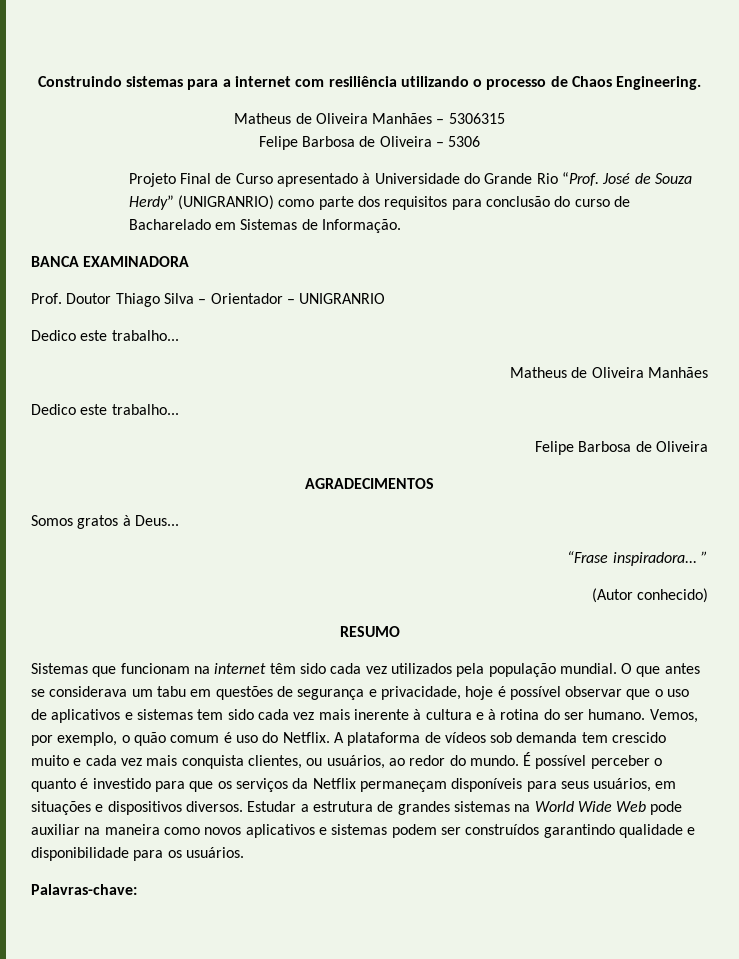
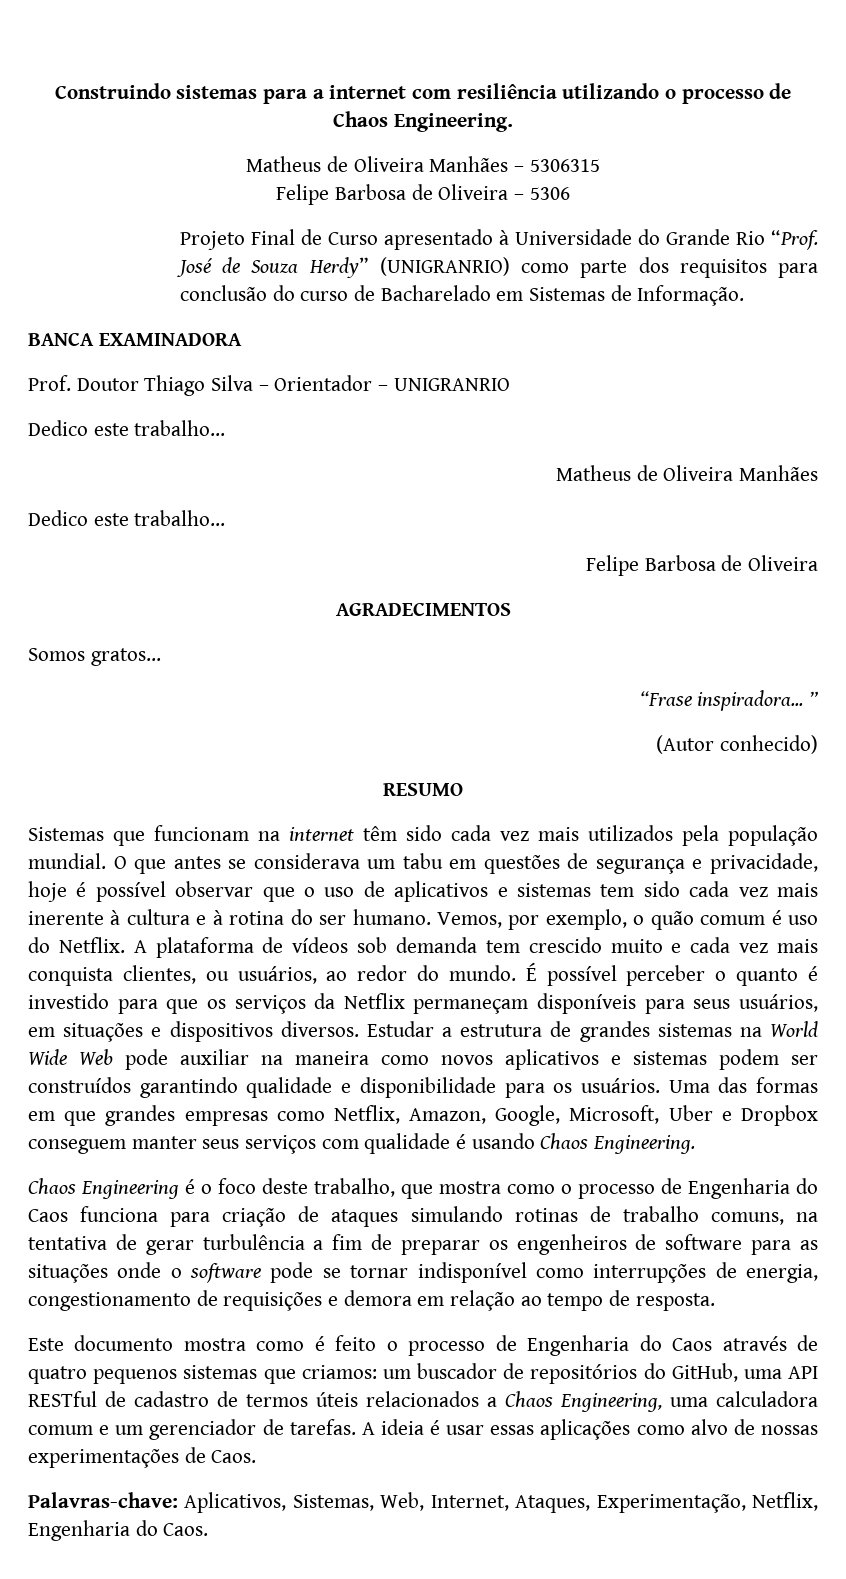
[77,515,179,529] gratos à Deus... -> [90,648,161,666] gratos...
(387, 670) none -> [538,827,579,841] mais
[31,884,137,895] // Palavras-chave: -> [668,1077,819,1093] [28,1105,818,1126] [28,1133,696,1154] [28,1178,818,1199] [28,1206,818,1227] [28,1234,818,1255] [28,1262,819,1283] [28,1290,715,1311] [28,1335,818,1356] [28,1363,818,1384] [28,1391,818,1412] [28,1419,818,1440] [28,1447,257,1468] [28,1492,819,1513] [28,1520,209,1541] Uma das formas em que grandes empresas como Netflix, Amazon, Google, Microsoft, Uber e Dropbox conseguem manter seus serviços com qualidade é usando Chaos Engineering. // Chaos Engineering é o foco deste trabalho, que mostra como o processo de Engenharia do Caos funciona para criação de ataques simulando rotinas de trabalho comuns, na tentativa de gerar turbulência a fim de preparar os engenheiros de software para as situações onde o software pode se tornar indisponível como interrupções de energia, congestionamento de requisições e demora em relação ao tempo de resposta. // Este documento mostra como é feito o processo de Engenharia do Caos através de quatro pequenos sistemas que criamos: um buscador de repositórios do GitHub, uma API RESTful de cadastro de termos úteis relacionados a Chaos Engineering, uma calculadora comum e um gerenciador de tarefas. A ideia é usar essas aplicações como alvo de nossas experimentações de Caos. // Palavras-chave: Aplicativos, Sistemas, Web, Internet, Ataques, Experimentação, Netflix, Engenharia do Caos.

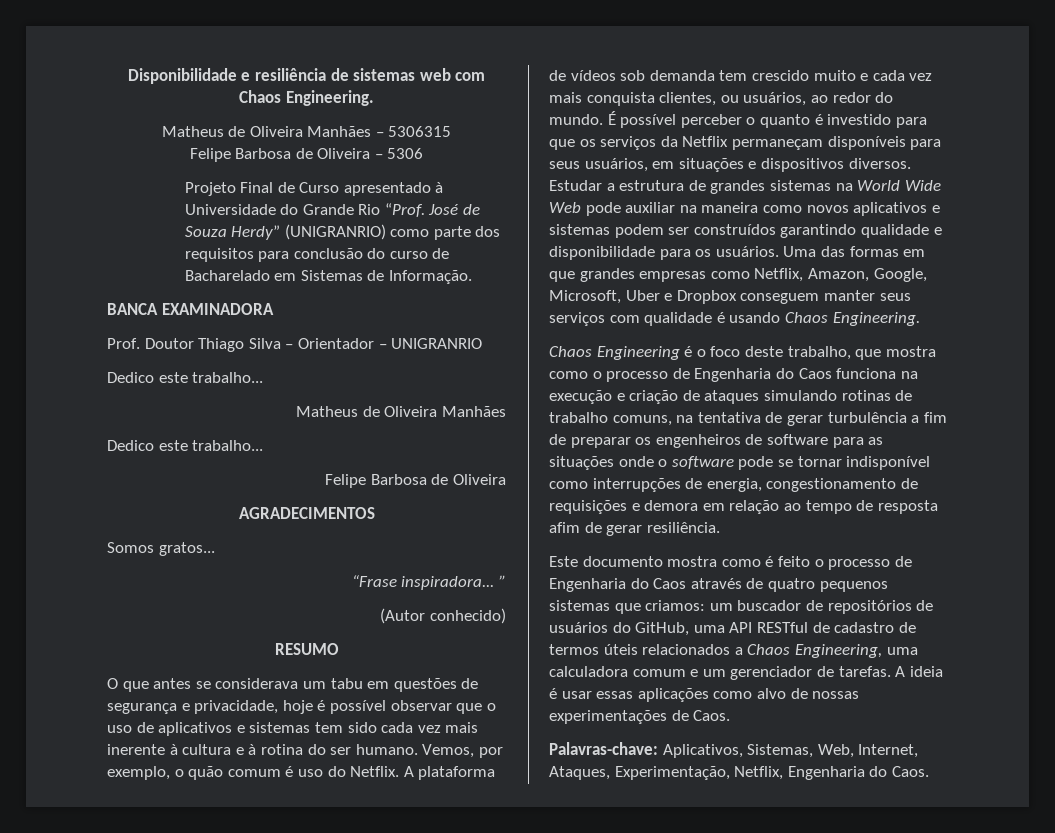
[54,83,792,104] Construindo sistemas para a internet com resiliência utilizando o processo de -> [127,68,486,84] Disponibilidade e resiliência de sistemas web com
[28,825,818,846] [28,853,106,869] Sistemas que funcionam na internet têm sido cada vez mais utilizados pela população mundial. -> (339, 649) none
[170,1212,211,1227] para -> [900,371,918,379] [549,390,625,404] na execução e
[635,1293,715,1311] resposta. -> [877,500,938,514] [549,522,720,536] resposta afim de gerar resiliência.
(638, 1374) none -> [916,600,934,611] [549,622,608,633] de usuários

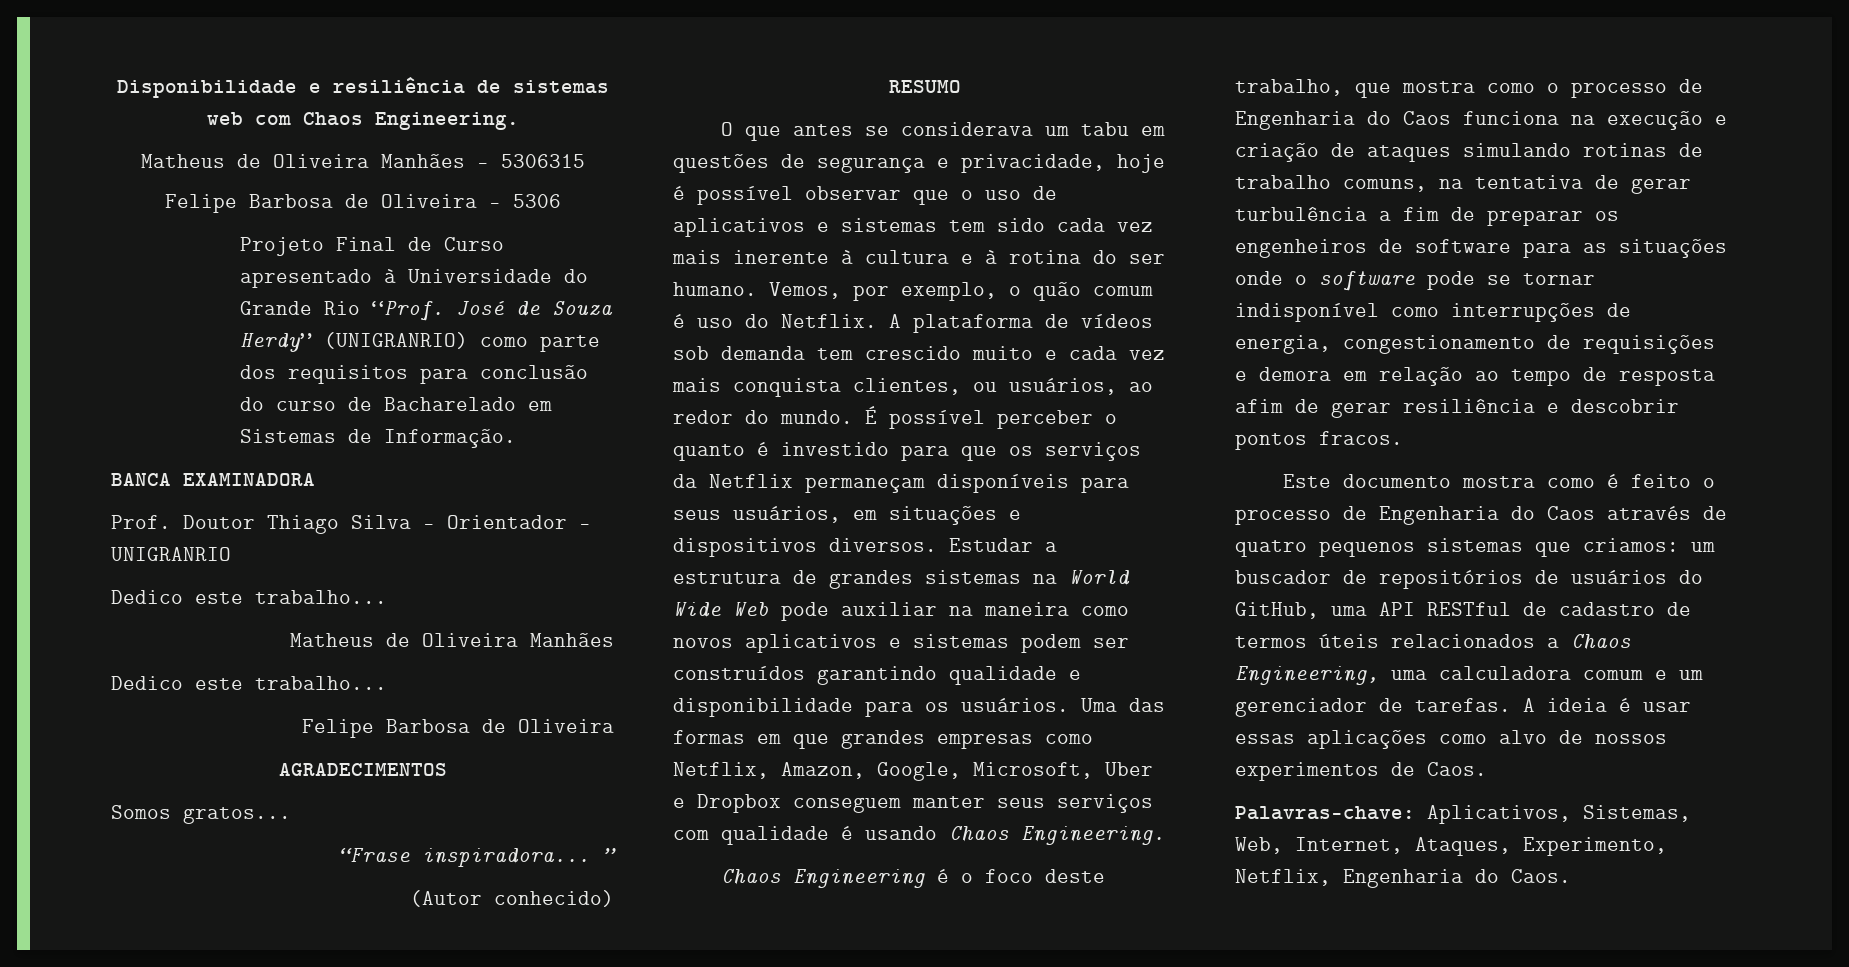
[646,522,720,533] resiliência. -> [1403,398,1679,413] [1235,431,1403,450] resiliência e descobrir pontos fracos.
[812,691,860,699] [549,710,667,724] nossas experimentações -> [1595,734,1667,744] [1235,762,1379,781] nossos experimentos
[614,766,730,780] Experimentação, -> [1523,837,1667,856] Experimento,

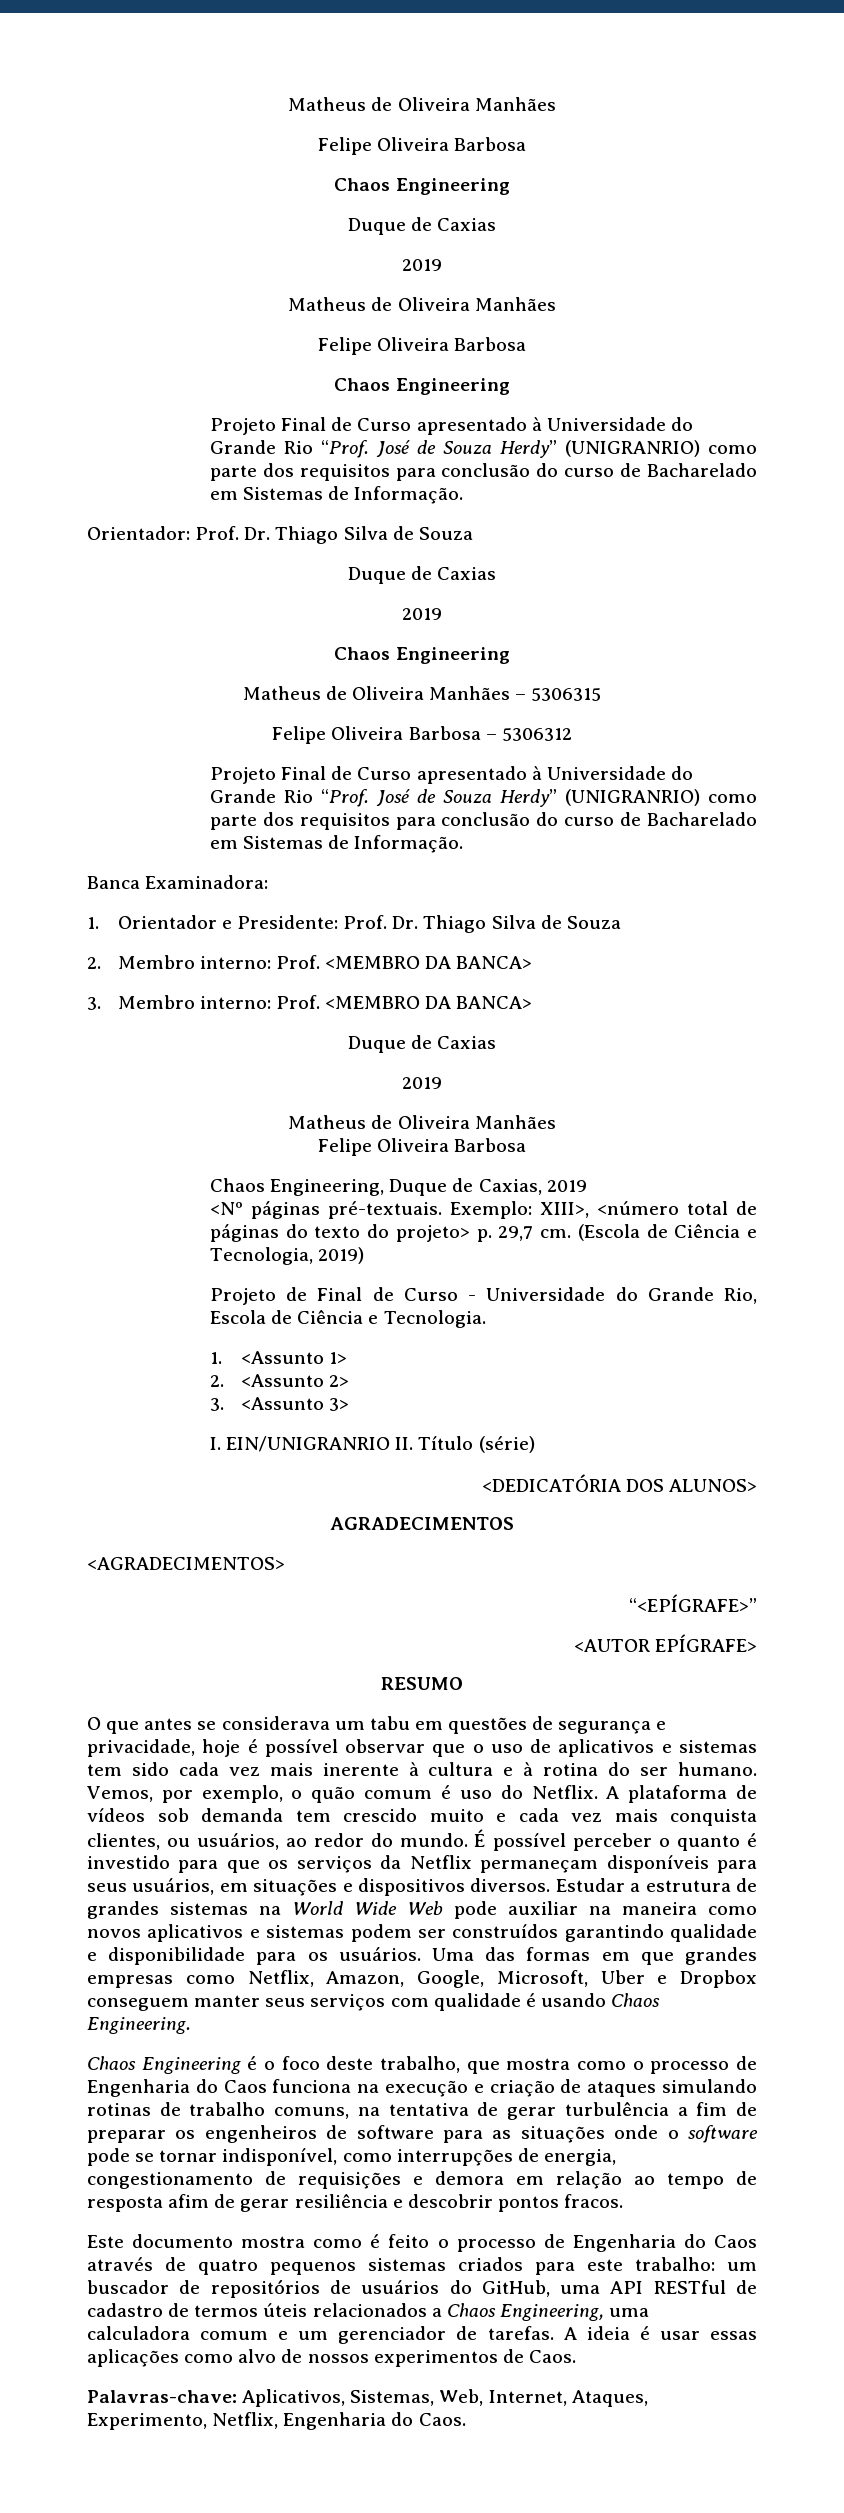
[116,77,609,98] [206,112,519,130] [140,154,585,168] [164,194,561,213] Disponibilidade e resiliência de sistemas web com Chaos Engineering. // Matheus de Oliveira Manhães – 5306315 // Felipe Barbosa de Oliveira – 5306 -> [288,97,556,111] [317,137,527,155] [334,178,510,195] [347,217,497,235] [402,259,442,271] [288,297,556,311] [317,337,527,355] [334,378,510,395] Matheus de Oliveira Manhães // Felipe Oliveira Barbosa // Chaos Engineering // Duque de Caxias // 2019 // Matheus de Oliveira Manhães // Felipe Oliveira Barbosa // Chaos Engineering
[111,473,315,486] [111,515,591,534] [111,547,231,561] [111,590,387,604] [290,633,614,647] [111,676,387,690] [302,719,614,738] [278,763,447,776] [111,805,291,824] [338,848,616,867] [410,890,614,907] BANCA EXAMINADORA // Prof. Doutor Thiago Silva – Orientador – UNIGRANRIO // Dedico este trabalho... // Matheus de Oliveira Manhães // Dedico este trabalho... // Felipe Barbosa de Oliveira // AGRADECIMENTOS // Somos gratos... // “Frase inspiradora... ” // (Autor conhecido) -> [87,526,473,544] [347,566,497,584] [402,608,442,620] [334,647,510,664] [242,686,602,701] [272,726,572,744] [209,766,693,784] [209,789,757,807] [209,812,757,830] [209,835,464,853] [87,875,269,889] [87,915,621,933] [87,955,533,969] [87,995,533,1010] [347,1035,497,1053] [402,1077,442,1089] [288,1115,556,1129] [317,1138,527,1156] [209,1178,587,1196] [209,1201,758,1219] [209,1224,758,1242] [209,1247,365,1265] [209,1287,758,1305] [209,1310,487,1328] [209,1351,347,1364] [209,1374,349,1387] [209,1397,349,1411] [209,1436,535,1453] [481,1474,757,1492] [330,1517,514,1530] [87,1557,285,1570] [629,1594,757,1612] [573,1634,757,1652] Orientador: Prof. Dr. Thiago Silva de Souza // Duque de Caxias // 2019 // Chaos Engineering // Matheus de Oliveira Manhães – 5306315 // Felipe Oliveira Barbosa – 5306312 // Projeto Final de Curso apresentado à Universidade do Grande Rio “Prof. José de Souza Herdy” (UNIGRANRIO) como parte dos requisitos para conclusão do curso de Bacharelado em Sistemas de Informação. // Banca Examinadora: // 1. Orientador e Presidente: Prof. Dr. Thiago Silva de Souza // 2. Membro interno: Prof. <MEMBRO DA BANCA> // 3. Membro interno: Prof. <MEMBRO DA BANCA> // Duque de Caxias // 2019 // Matheus de Oliveira Manhães // Felipe Oliveira Barbosa // Chaos Engineering, Duque de Caxias, 2019 // <Nº páginas pré-textuais. Exemplo: XIII>, <número total de páginas do texto do projeto> p. 29,7 cm. (Escola de Ciência e Tecnologia, 2019) // Projeto de Final de Curso - Universidade do Grande Rio, Escola de Ciência e Tecnologia. // 1. <Assunto 1> // 2. <Assunto 2> // 3. <Assunto 3> // I. EIN/UNIGRANRIO II. Título (série) // <DEDICATÓRIA DOS ALUNOS> // AGRADECIMENTOS // <AGRADECIMENTOS> // “<EPÍGRAFE>” // <AUTOR EPÍGRAFE>
[1235,303,1379,322] indisponível -> [222,2148,338,2166] indisponível,
[1535,538,1679,557] que criamos: -> [458,2257,715,2275] criados para este trabalho:

